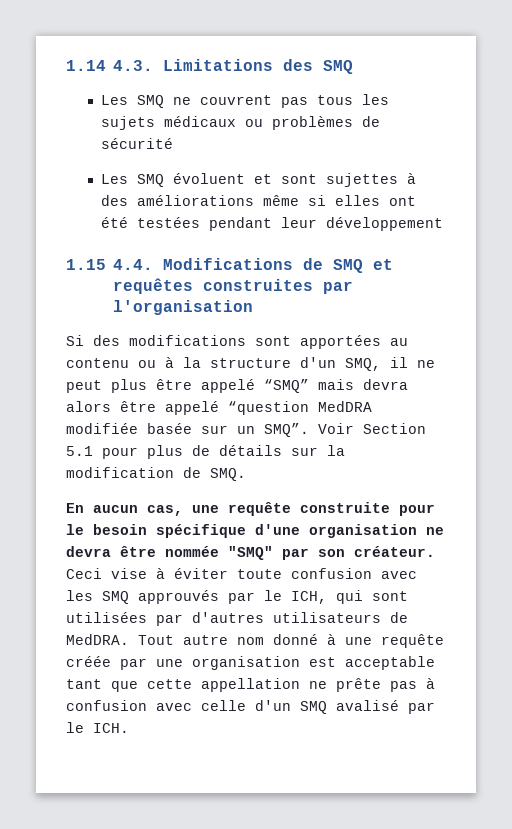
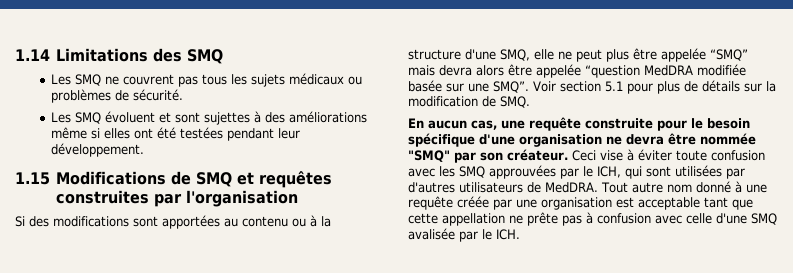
[113,60,154,71] 4.3. -> (50, 55) none
[101,138,174,149] sécurité -> [132,89,183,101] sécurité.
[326,217,444,231] développement -> [50,143,144,157] développement.
[113,259,154,270] 4.4. -> (50, 178) none
[300,357,408,371] d'un SMQ, il -> [465,49,554,61] d'une SMQ, elle
[201,379,255,393] appelé -> [661,48,706,62] appelée
[165,401,219,415] appelé -> [536,64,581,78] appelée
[237,426,255,434] un -> [468,83,489,92] une
[363,423,426,434] Section -> [560,81,601,92] section
[138,590,219,604] approuvés -> [489,165,556,179] approuvées
[255,700,399,714] d'un SMQ avalisé -> [716,213,777,225] [408,228,455,240] d'une SMQ avalisée

